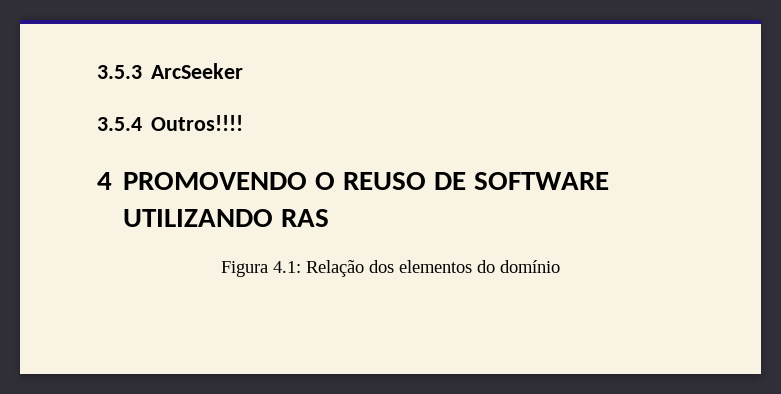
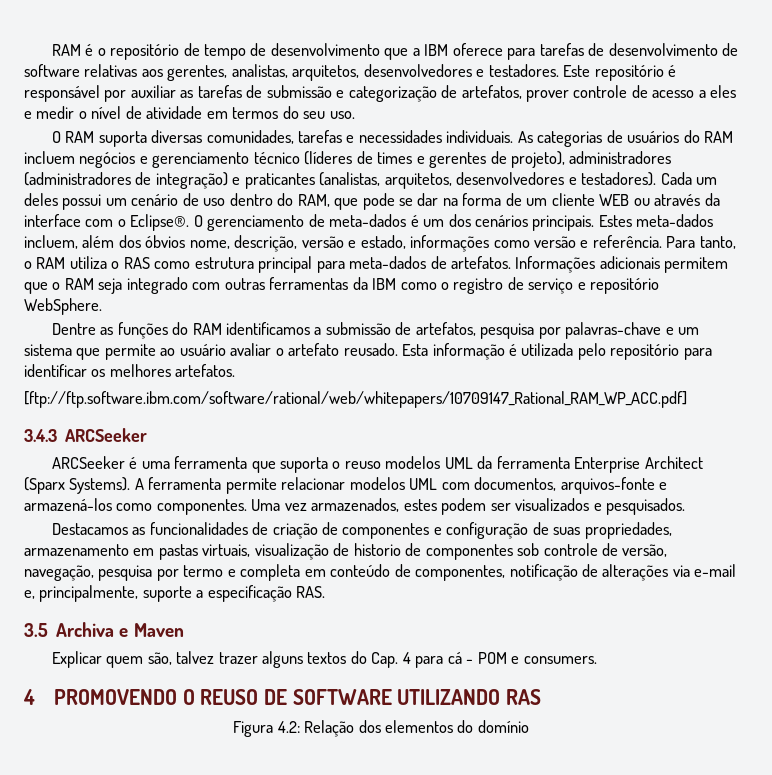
[97,63,244,79] [97,115,244,131] 3.5.3 ArcSeeker // 3.5.4 Outros!!!! -> [51,43,738,60] [24,64,677,81] [24,85,737,102] [24,106,355,119] [51,130,734,147] [24,151,672,168] [24,172,718,189] [24,193,720,210] [24,214,714,231] [24,235,736,252] [24,256,729,273] [24,277,660,294] [24,298,102,315] [51,322,700,339] [24,343,712,360] [24,364,236,377] [24,391,687,408] [24,428,148,442] [51,456,703,473] [24,477,668,494] [24,498,686,515] [51,522,672,539] [24,543,668,560] [24,564,737,581] [24,585,326,602] [24,622,184,637] [51,651,597,668] RAM é o repositório de tempo de desenvolvimento que a IBM oferece para tarefas de desenvolvimento de software relativas aos gerentes, analistas, arquitetos, desenvolvedores e testadores. Este repositório é responsável por auxiliar as tarefas de submissão e categorização de artefatos, prover controle de acesso a eles e medir o nível de atividade em termos do seu uso. // O RAM suporta diversas comunidades, tarefas e necessidades individuais. As categorias de usuários do RAM incluem negócios e gerenciamento técnico (líderes de times e gerentes de projeto), administradores (administradores de integração) e praticantes (analistas, arquitetos, desenvolvedores e testadores). Cada um deles possui um cenário de uso dentro do RAM, que pode se dar na forma de um cliente WEB ou através da interface com o Eclipse®. O gerenciamento de meta-dados é um dos cenários principais. Estes meta-dados incluem, além dos óbvios nome, descrição, versão e estado, informações como versão e referência. Para tanto, o RAM utiliza o RAS como estrutura principal para meta-dados de artefatos. Informações adicionais permitem que o RAM seja integrado com outras ferramentas da IBM como o registro de serviço e repositório WebSphere. // Dentre as funções do RAM identificamos a submissão de artefatos, pesquisa por palavras-chave e um sistema que permite ao usuário avaliar o artefato reusado. Esta informação é utilizada pelo repositório para identificar os melhores artefatos. // [ftp://ftp.software.ibm.com/software/rational/web/whitepapers/10709147_Rational_RAM_WP_ACC.pdf] // 3.4.3 ARCSeeker // ARCSeeker é uma ferramenta que suporta o reuso modelos UML da ferramenta Enterprise Architect (Sparx Systems). A ferramenta permite relacionar modelos UML com documentos, arquivos-fonte e armazená-los como componentes. Uma vez armazenados, estes podem ser visualizados e pesquisados. // Destacamos as funcionalidades de criação de componentes e configuração de suas propriedades, armazenamento em pastas virtuais, visualização de historio de componentes sob controle de versão, navegação, pesquisa por termo e completa em conteúdo de componentes, notificação de alterações via e-mail e, principalmente, suporte a especificação RAS. // 3.5 Archiva e Maven // Explicar quem são, talvez trazer alguns textos do Cap. 4 para cá - POM e consumers.
[273,261,301,273] 4.1: -> [277,721,300,733] 4.2:

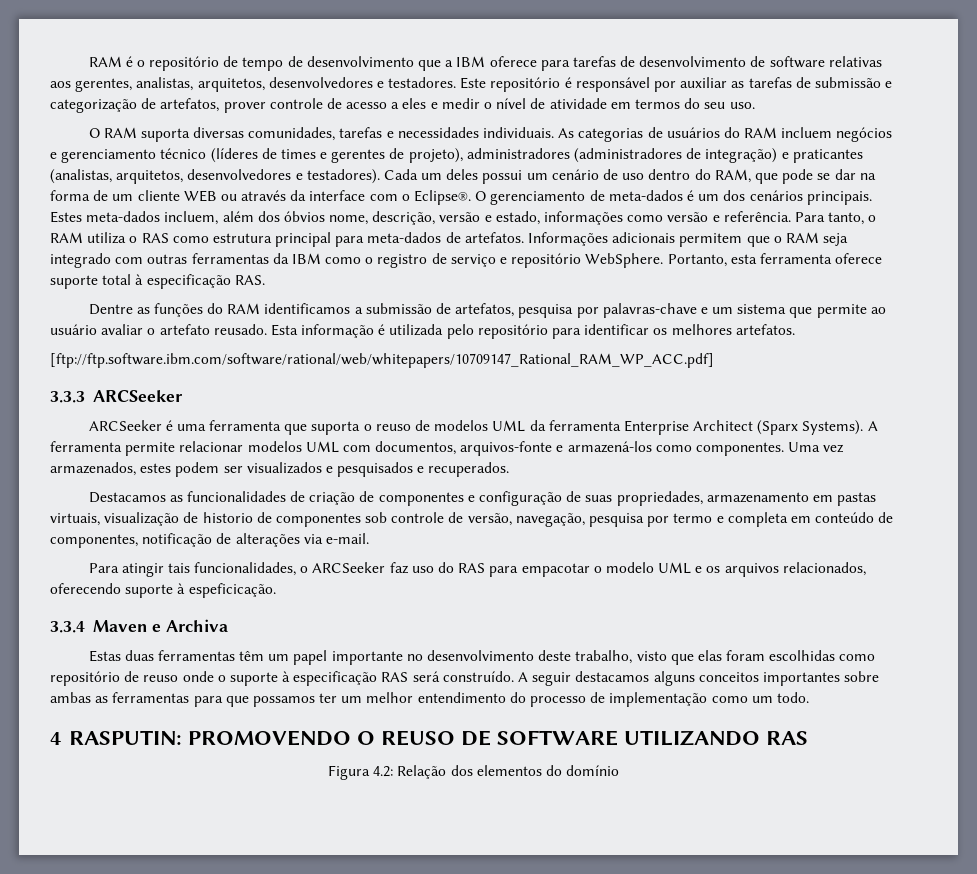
(102, 306) none -> [667,253,883,267] [50,274,265,289] Portanto, esta ferramenta oferece suporte total à especificação RAS.
[24,429,57,442] 3.4.3 -> [50,391,85,403] 3.3.3
(381, 465) none -> [414,420,430,431] de
[606,498,686,515] pesquisados. -> [337,462,510,477] pesquisados e recuperados.
[694,564,737,577] [24,585,326,602] [24,622,184,637] [51,651,597,668] [23,689,35,705] e-mail e, principalmente, suporte a especificação RAS. // 3.5 Archiva e Maven // Explicar quem são, talvez trazer alguns textos do Cap. 4 para cá - POM e consumers. // 4 -> [325,533,369,544] [88,562,866,577] [50,583,276,598] [50,619,229,633] [88,650,876,665] [50,671,880,686] [50,692,809,707] [50,730,182,745] e-mail. // Para atingir tais funcionalidades, o ARCSeeker faz uso do RAS para empacotar o modelo UML e os arquivos relacionados, oferecendo suporte à espeficicação. // 3.3.4 Maven e Archiva // Estas duas ferramentas têm um papel importante no desenvolvimento deste trabalho, visto que elas foram escolhidas como repositório de reuso onde o suporte à especificação RAS será construído. A seguir destacamos alguns conceitos importantes sobre ambas as ferramentas para que possamos ter um melhor entendimento do processo de implementação como um todo. // 4 RASPUTIN:

